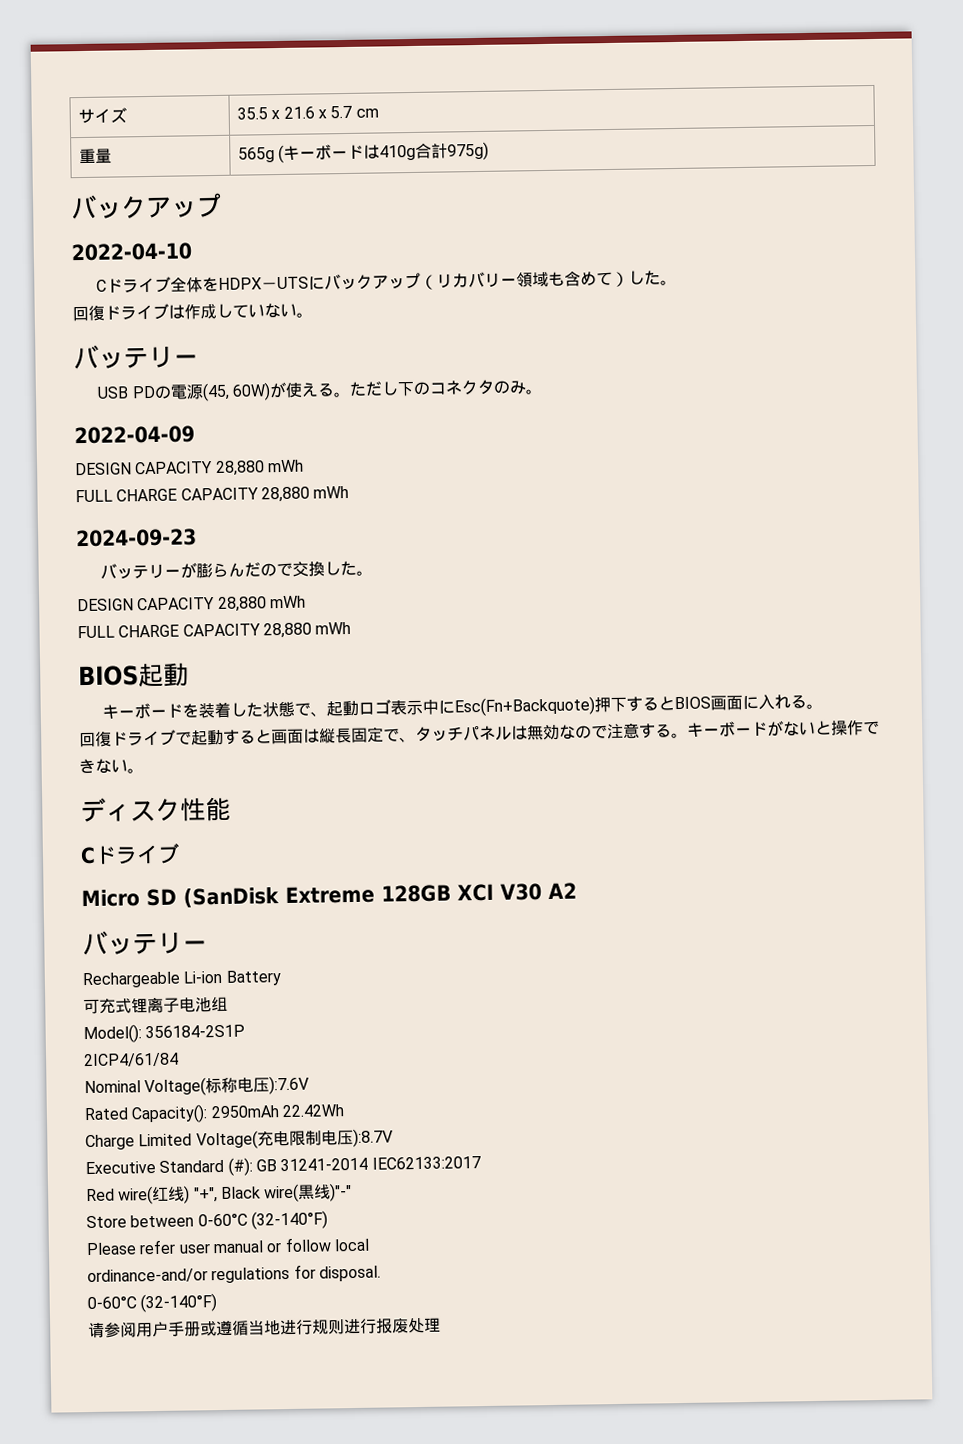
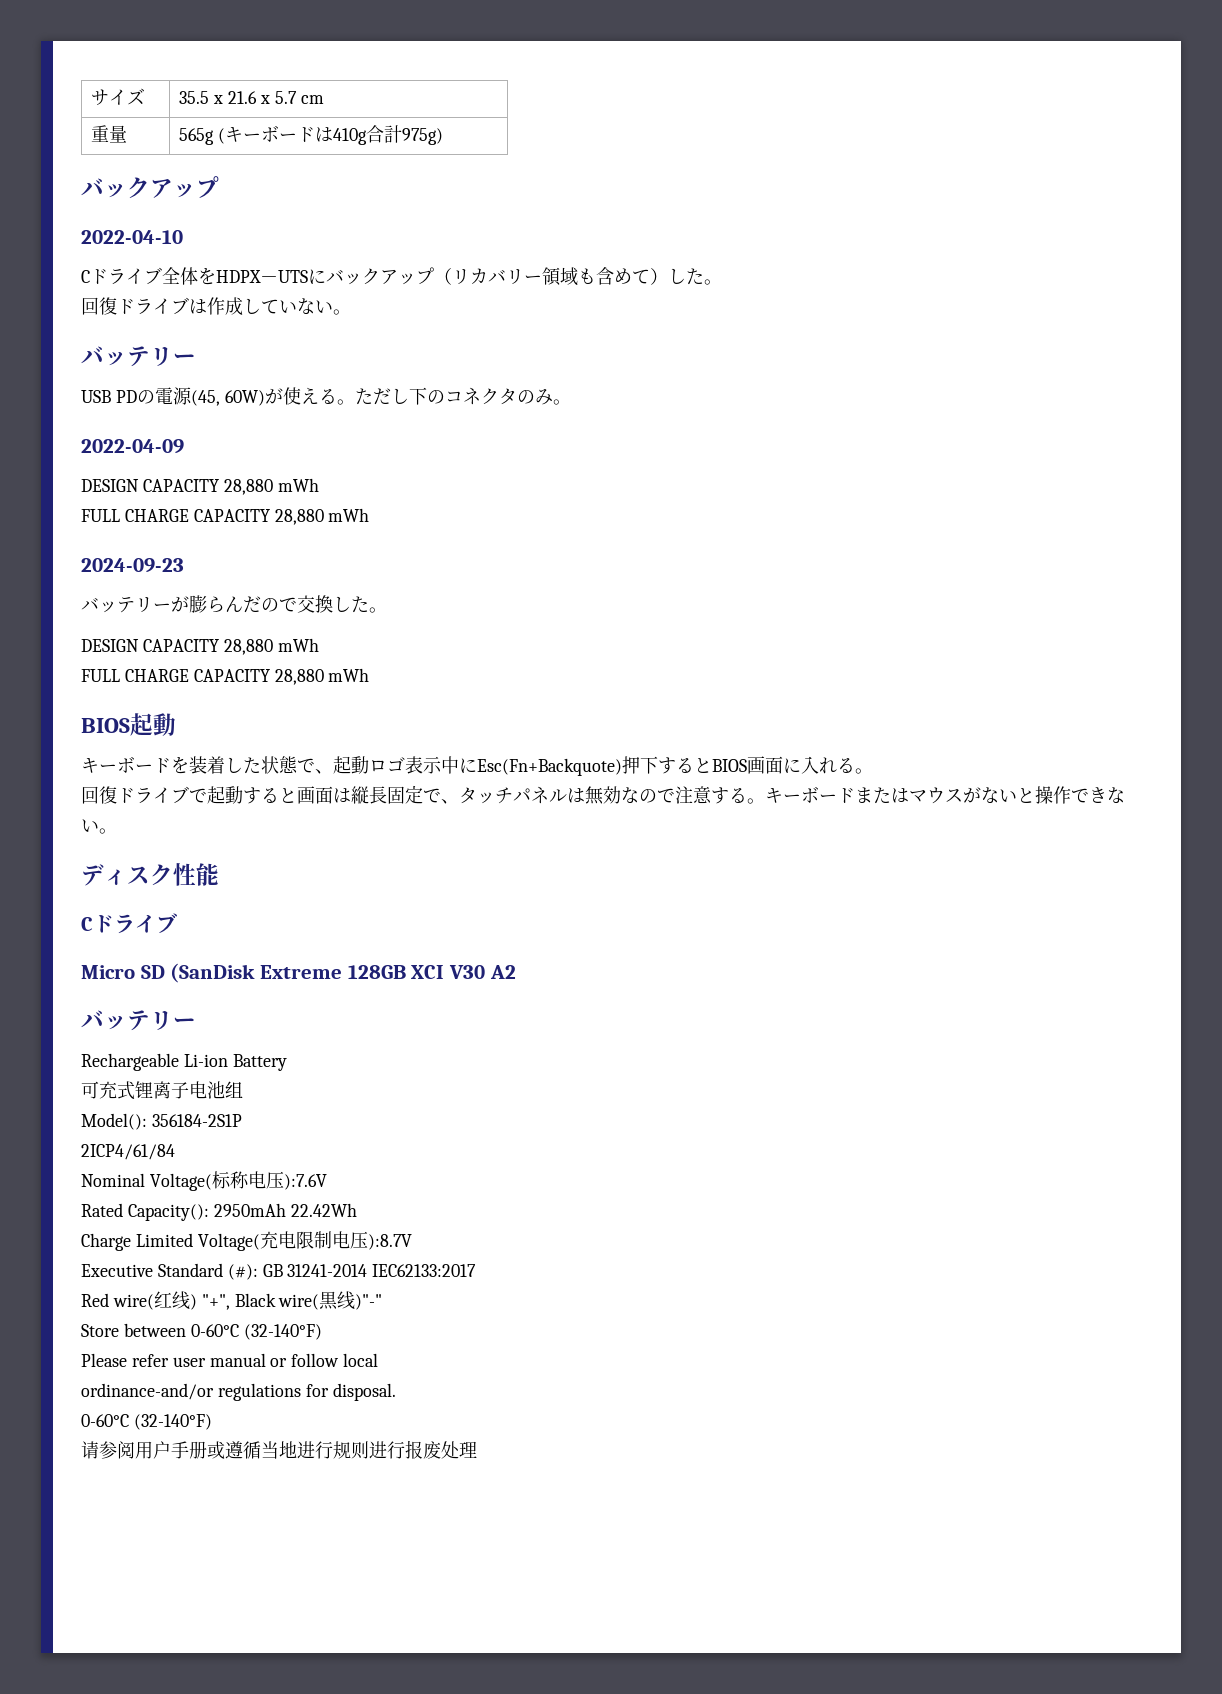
(768, 728) none -> [855,787,963,804] またはマウス

